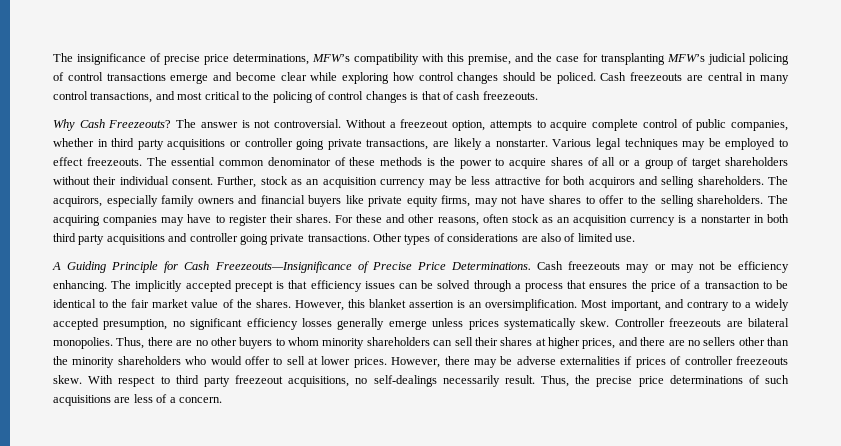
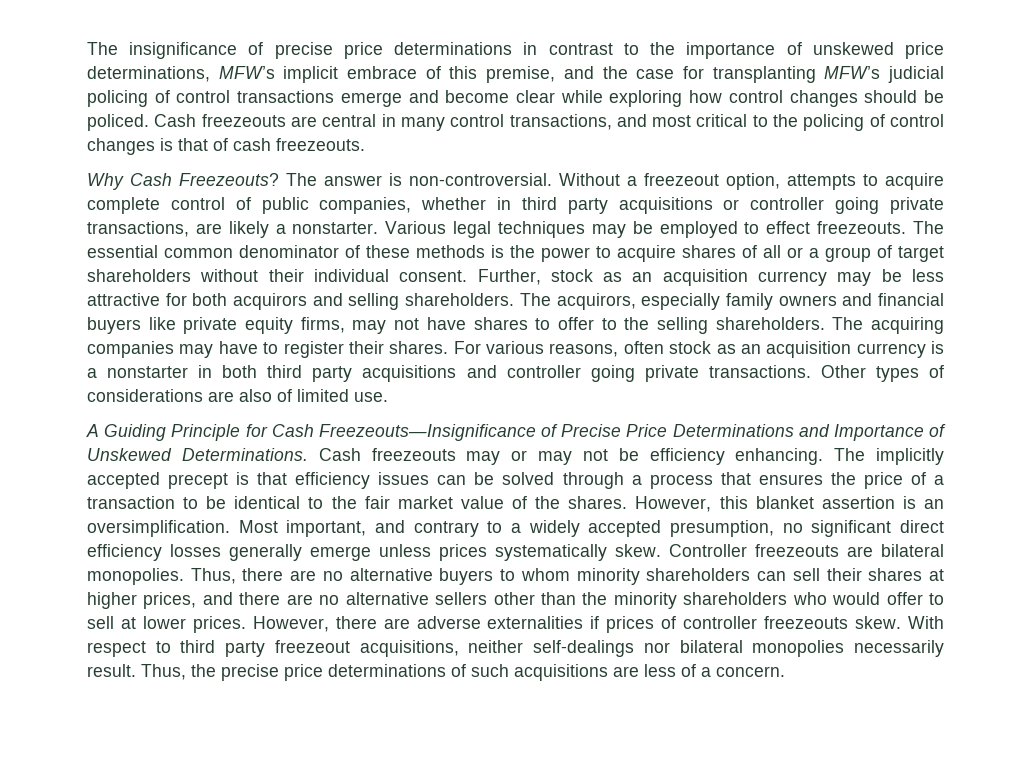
[233,53,444,65] determinations, MFW’s compatibility with -> [394,42,945,59] [87,66,441,83] determinations in contrast to the importance of unskewed price determinations, MFW’s implicit embrace of
[254,119,342,128] not controversial. -> [409,173,552,186] non-controversial.
[356,214,435,223] these and other -> [486,341,544,354] various
(446, 266) none -> [672,424,946,441] [87,448,172,461] Determinations and Importance of Unskewed
(243, 324) none -> [900,520,944,533] direct
[210,337,237,346] other -> [349,568,433,581] alternative
(700, 343) none -> [345,592,429,605] alternative
[473,356,513,368] may be -> [383,618,410,629] are
[355,375,437,387] no self-dealings -> [468,640,845,657] neither self-dealings nor bilateral monopolies

